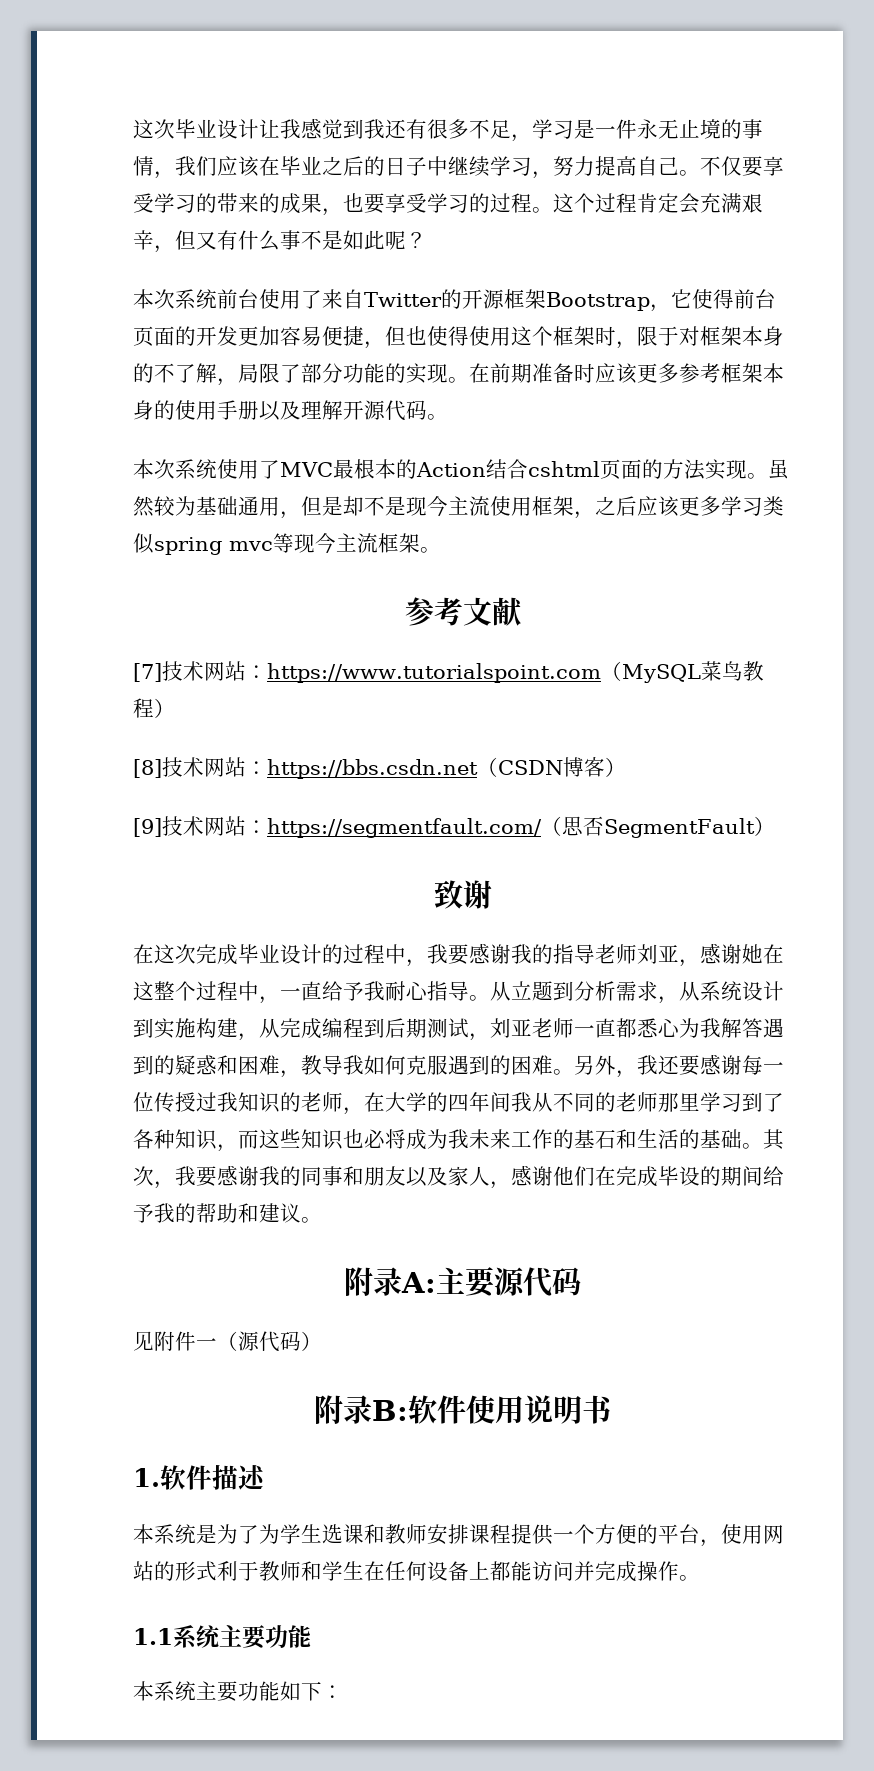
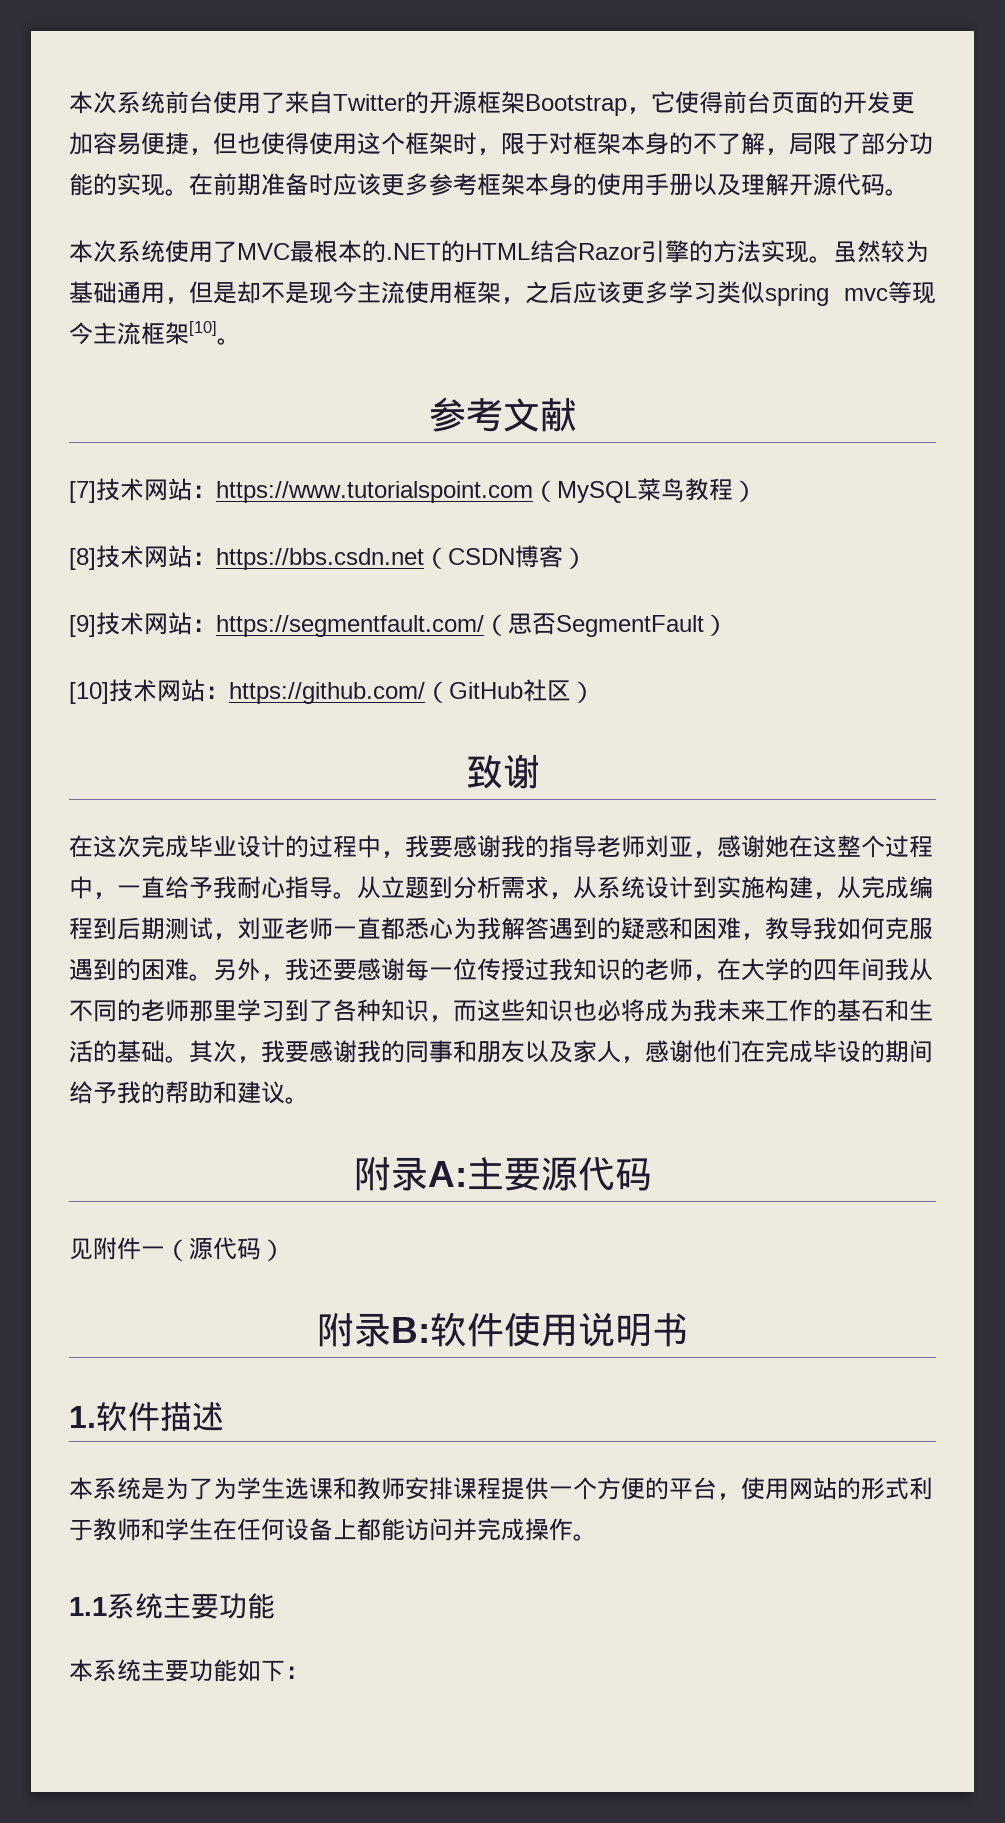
[133,118,763,142] [133,156,784,179] [133,193,763,216] [133,230,427,253] 这次毕业设计让我感觉到我还有很多不足，学习是一件永无止境的事情，我们应该在毕业之后的日子中继续学习，努力提高自己。不仅要享受学习的带来的成果，也要享受学习的过程。这个过程肯定会充满艰辛，但又有什么事不是如此呢？ // -> (69, 102) none
[416,459,642,479] Action结合cshtml页面 -> [386,240,689,263] .NET的HTML结合Razor引擎
(420, 543) none -> [189,321,217,336] [10]
(775, 826) none -> [69,679,595,704] // [10]技术网站：https://github.com/（GitHub社区）

